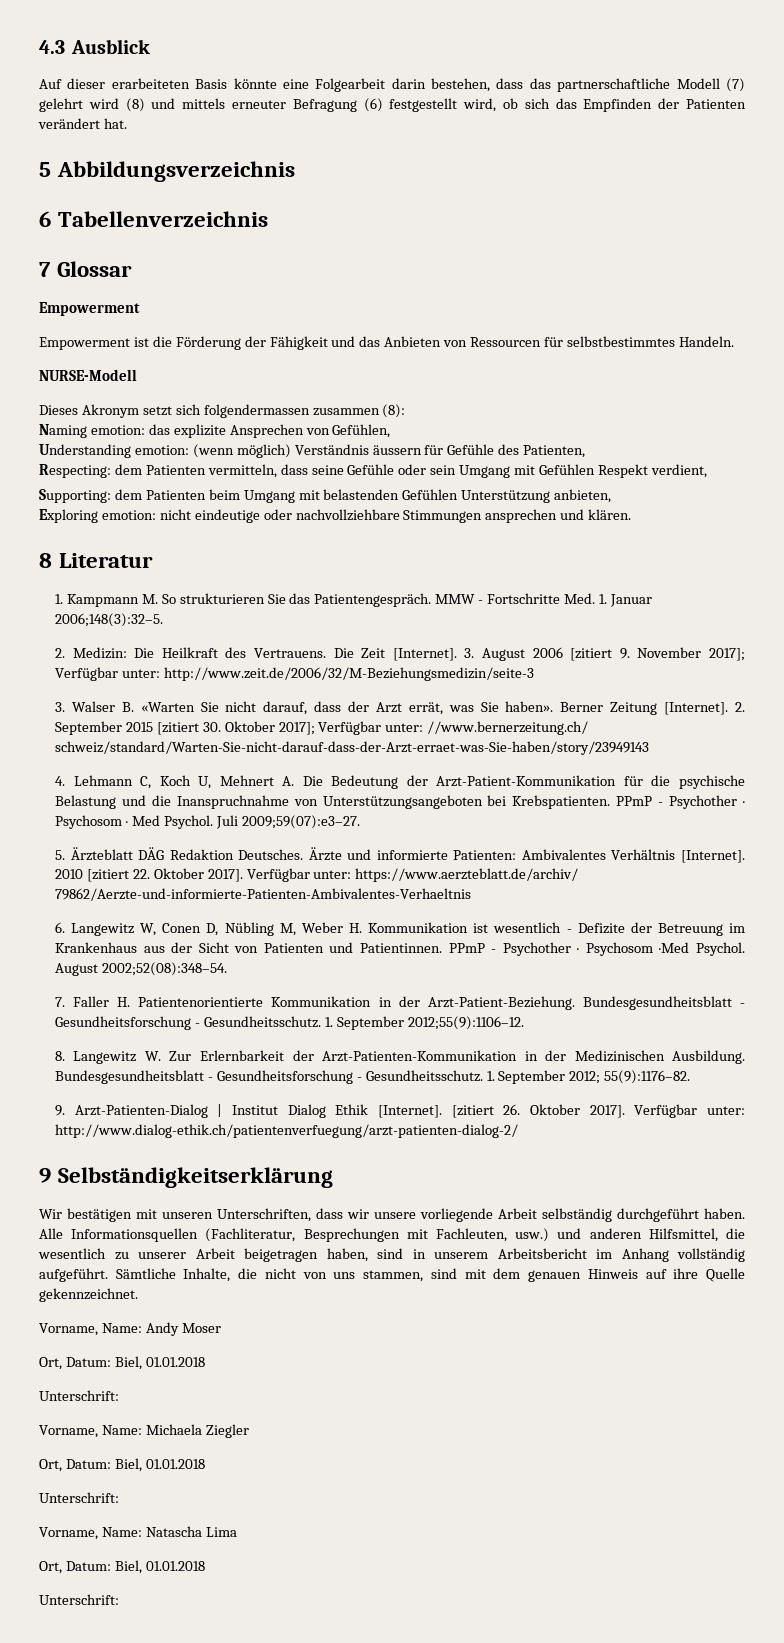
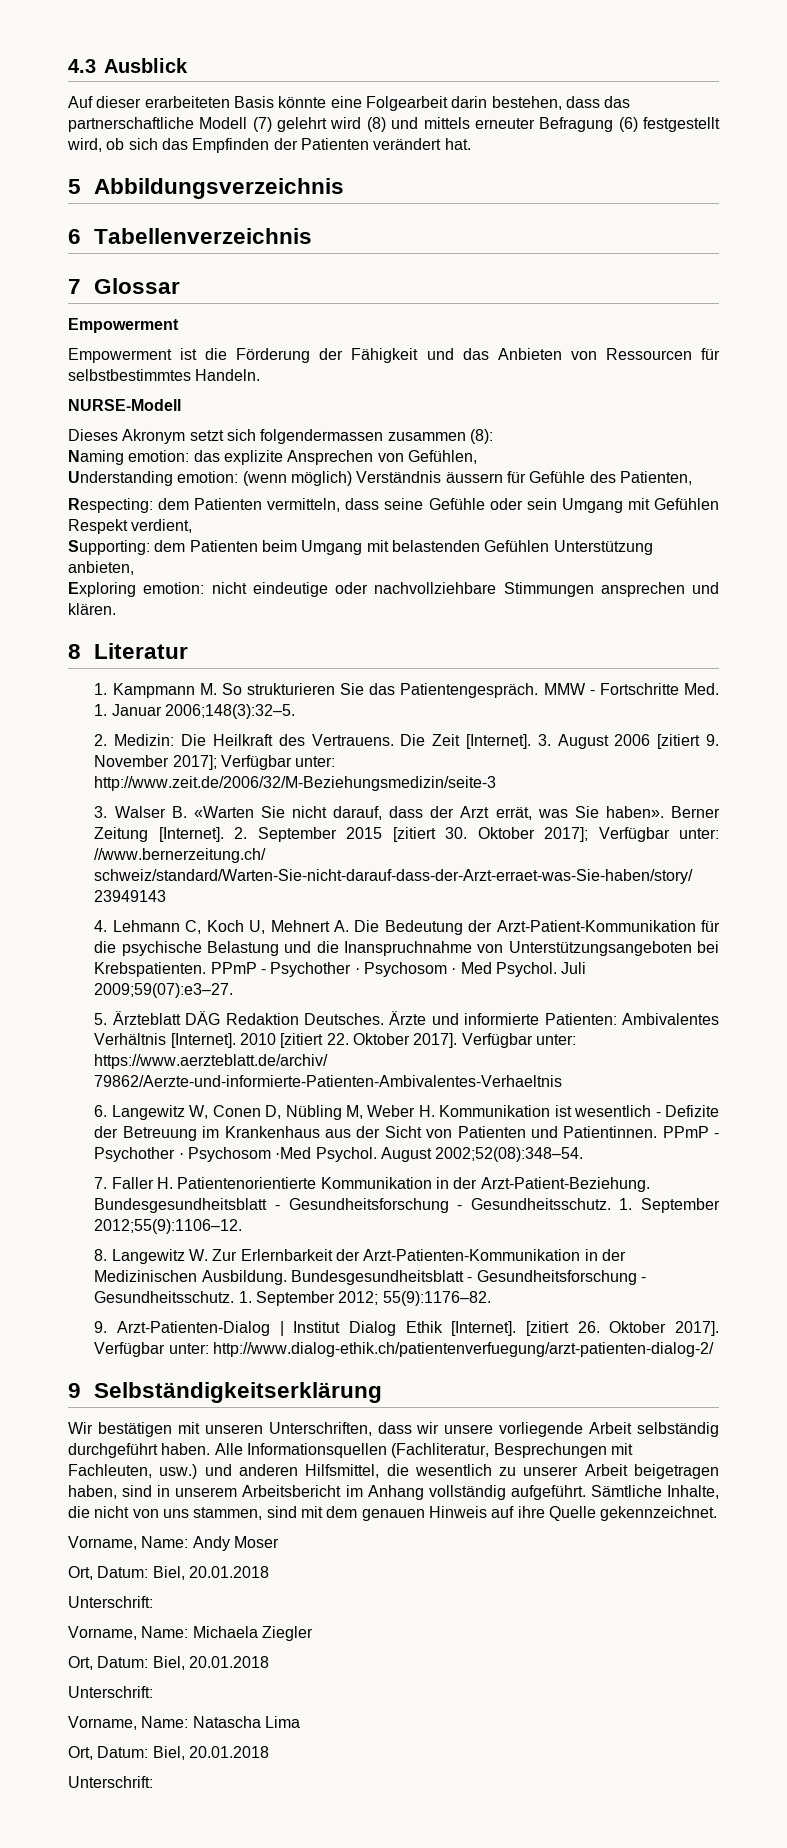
[145,1357,205,1367] 01.01.2018 -> [188,1566,269,1578] 20.01.2018
[145,1459,205,1469] 01.01.2018 -> [188,1656,269,1668] 20.01.2018
[145,1561,205,1571] 01.01.2018 -> [188,1746,269,1758] 20.01.2018

